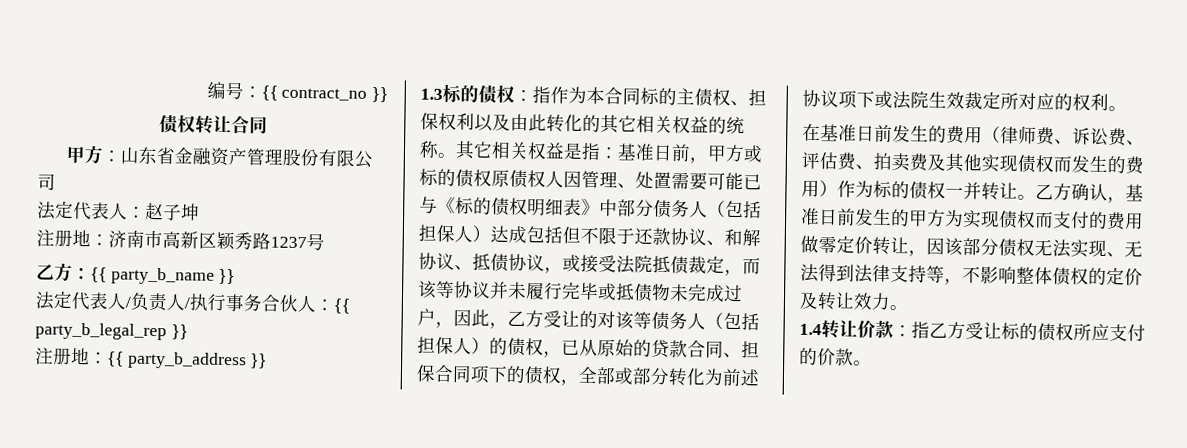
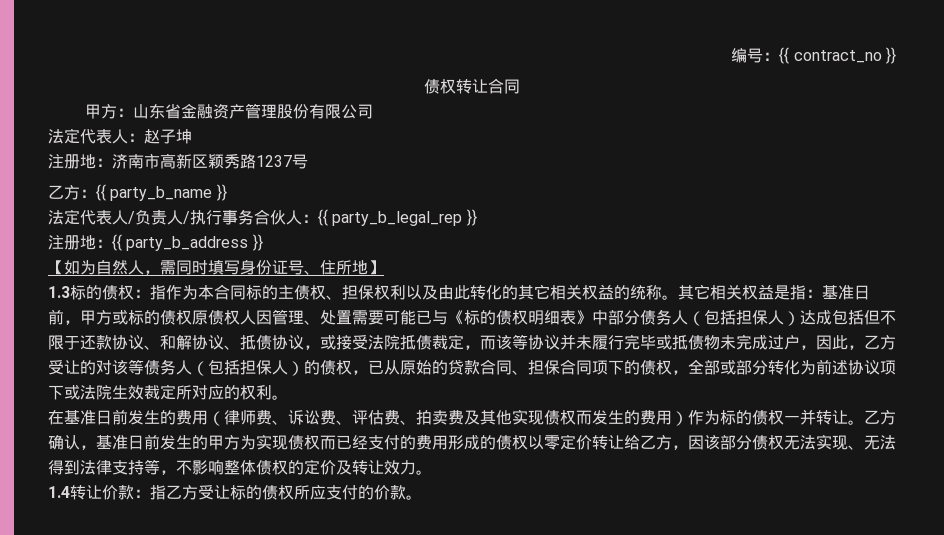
(268, 361) none -> [48,259,384,275] // 【如为自然人，需同时填写身份证号、住所地】
(1054, 220) none -> [336,435,368,450] 已经
[800,235,819,254] 做 -> [448,435,544,450] 形成的债权以
(909, 245) none -> [624,434,672,450] 给乙方

